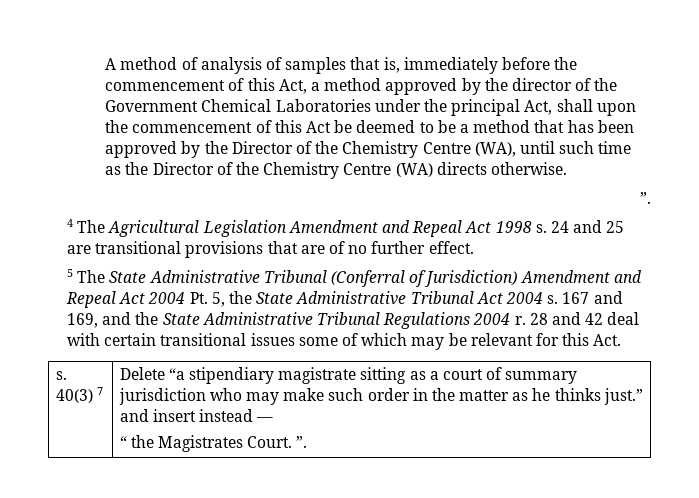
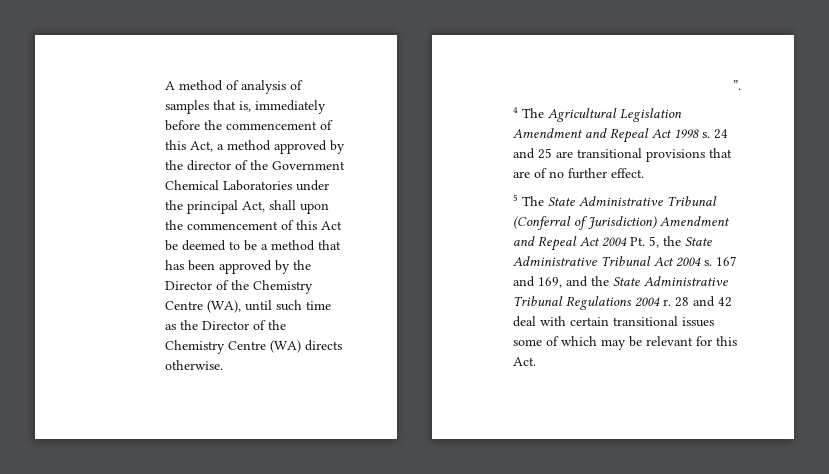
[55,371,67,380] [55,387,103,403] [119,367,578,384] [118,388,643,405] [119,409,274,422] [119,435,308,452] // s. 40(3) 7 | Delete “a stipendiary magistrate sitting as a court of summary jurisdiction who may make such order in the matter as he thinks just.” and insert instead — // “ the Magistrates Court. ”. -> (536, 361) none

